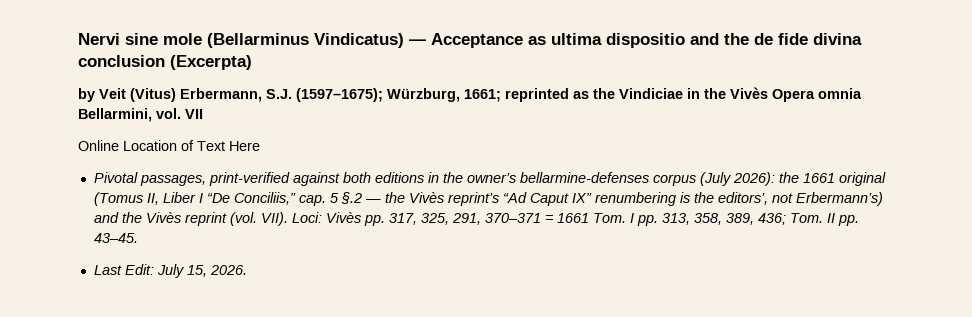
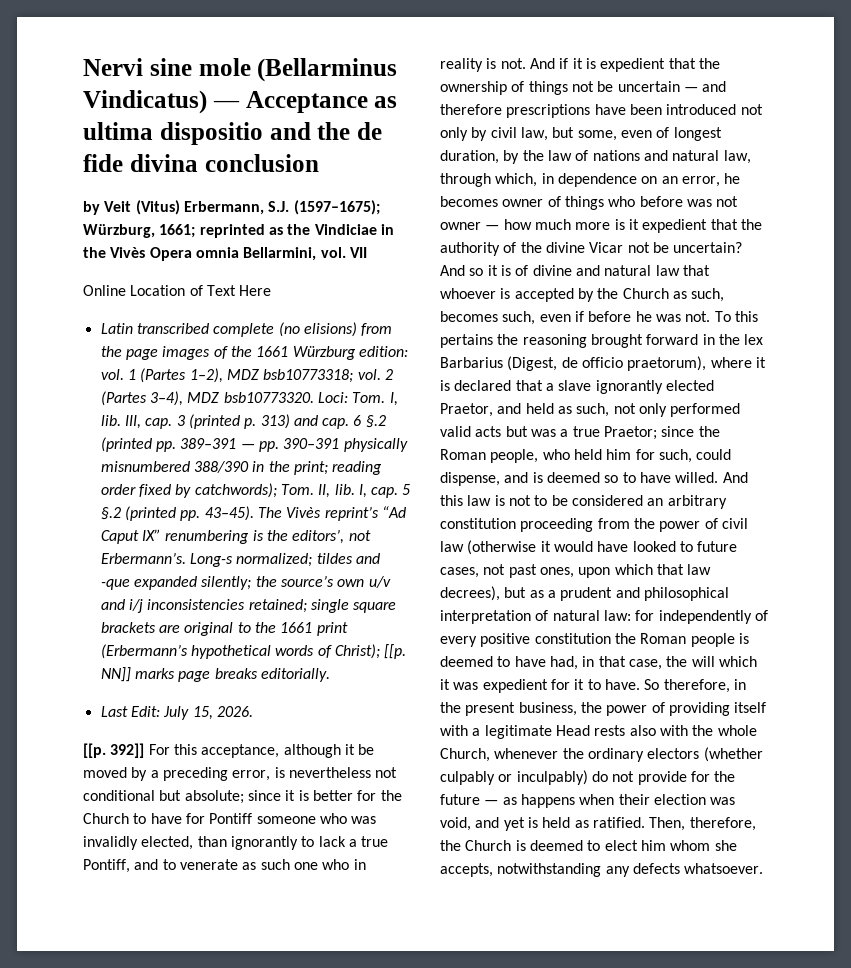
[170,55,252,70] (Excerpta) -> (319, 163) none
[93,172,886,186] [93,192,405,206] Pivotal passages, print-verified against both editions in the owner’s bellarmine-defenses corpus (July 2026): the 1661 original (Tomus II, Liber I “De Conciliis,” cap. 5 §.2 — the -> [100,322,393,337] [100,346,408,360] [100,368,393,383] [100,391,398,406] [100,414,386,429] [100,437,408,452] [100,461,383,475] [100,483,411,498] [100,506,282,521] Latin transcribed complete (no elisions) from the page images of the 1661 Würzburg edition: vol. 1 (Partes 1–2), MDZ bsb10773318; vol. 2 (Partes 3–4), MDZ bsb10773320. Loci: Tom. I, lib. III, cap. 3 (printed p. 313) and cap. 6 §.2 (printed pp. 389–391 — pp. 390–391 physically misnumbered 388/390 in the print; reading order fixed by catchwords); Tom. II, lib. I, cap. 5 §.2 (printed pp. 43–45). The
[795,192,883,206] [93,212,859,226] [93,233,138,243] Erbermann’s) and the Vivès reprint (vol. VII). Loci: Vivès pp. 317, 325, 291, 370–371 = 1661 Tom. I pp. 313, 358, 389, 436; Tom. II pp. 43–45. -> [100,552,380,567] [100,575,391,590] [100,599,397,613] [100,622,348,636] [100,644,407,659] [100,667,330,682] Erbermann’s. Long-s normalized; tildes and -que expanded silently; the source’s own u/v and i/j inconsistencies retained; single square brackets are original to the 1661 print (Erbermann’s hypothetical words of Christ); [[p. NN]] marks page breaks editorially.
(247, 270) none -> [83,743,375,758] [83,767,398,781] [83,790,402,804] [83,813,377,824] [83,836,389,850] [83,859,366,873] [440,58,720,72] [440,81,727,95] [440,104,763,118] [440,127,722,141] [440,150,751,164] [440,173,741,187] [440,196,739,210] [440,219,762,233] [440,242,743,256] [440,265,710,276] [440,288,725,302] [440,311,758,325] [440,334,764,348] [440,356,766,371] [440,380,714,394] [440,403,741,417] [440,426,720,440] [440,449,732,463] [440,472,748,486] [440,495,727,509] [440,518,748,532] [440,540,738,555] [440,564,712,578] [440,586,729,601] [440,610,768,624] [440,633,749,647] [440,656,757,670] [440,679,746,693] [440,702,767,716] [440,725,757,739] [440,747,763,762] [440,770,736,785] [440,794,736,808] [440,817,756,831] [440,840,737,851] [440,863,764,877] // [[p. 392]] For this acceptance, although it be moved by a preceding error, is nevertheless not conditional but absolute; since it is better for the Church to have for Pontiff someone who was invalidly elected, than ignorantly to lack a true Pontiff, and to venerate as such one who in reality is not. And if it is expedient that the ownership of things not be uncertain — and therefore prescriptions have been introduced not only by civil law, but some, even of longest duration, by the law of nations and natural law, through which, in dependence on an error, he becomes owner of things who before was not owner — how much more is it expedient that the authority of the divine Vicar not be uncertain? And so it is of divine and natural law that whoever is accepted by the Church as such, becomes such, even if before he was not. To this pertains the reasoning brought forward in the lex Barbarius (Digest, de officio praetorum), where it is declared that a slave ignorantly elected Praetor, and held as such, not only performed valid acts but was a true Praetor; since the Roman people, who held him for such, could dispense, and is deemed so to have willed. And this law is not to be considered an arbitrary constitution proceeding from the power of civil law (otherwise it would have looked to future cases, not past ones, upon which that law decrees), but as a prudent and philosophical interpretation of natural law: for independently of every positive constitution the Roman people is deemed to have had, in that case, the will which it was expedient for it to have. So therefore, in the present business, the power of providing itself with a legitimate Head rests also with the whole Church, whenever the ordinary electors (whether culpably or inculpably) do not provide for the future — as happens when their election was void, and yet is held as ratified. Then, therefore, the Church is deemed to elect him whom she accepts, notwithstanding any defects whatsoever.

